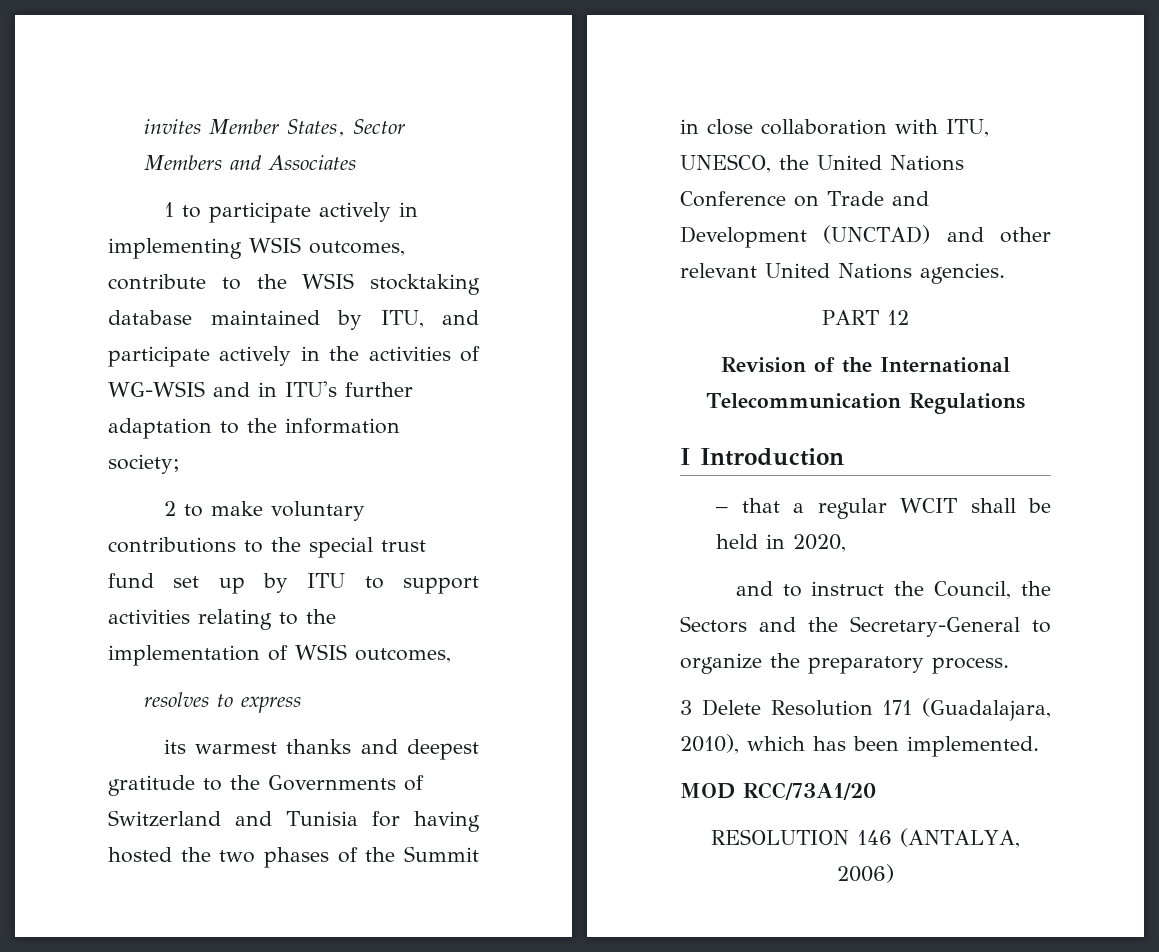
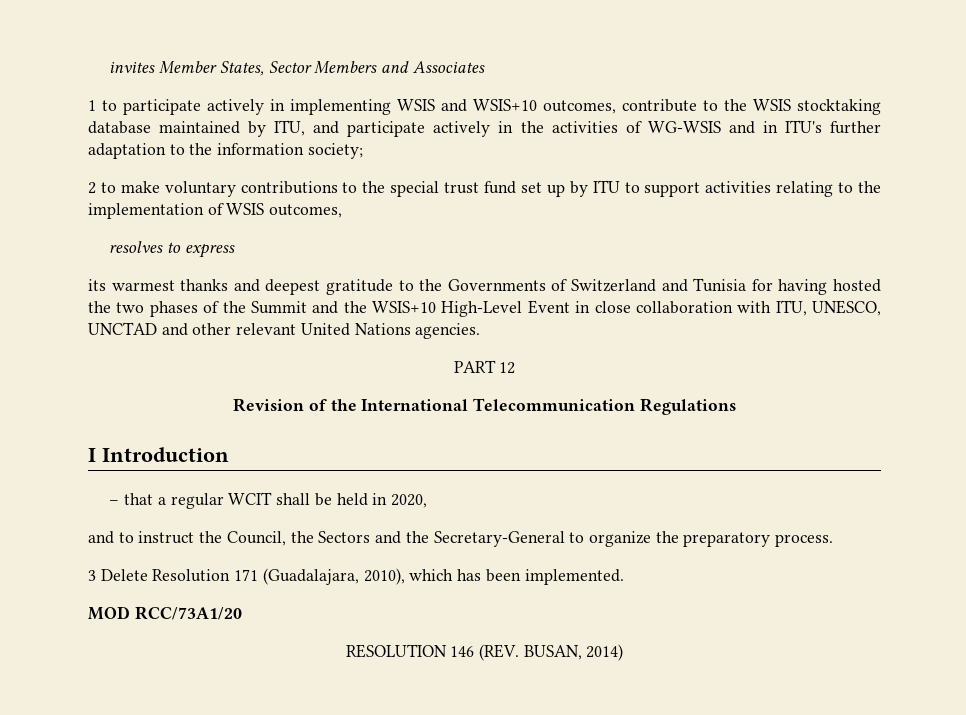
(301, 245) none -> [441,99,537,112] and WSIS+10
(479, 854) none -> [312,300,570,317] and the WSIS+10 High-Level Event
[779,155,964,171] [680,191,929,207] [680,225,931,248] the United Nations Conference on Trade and Development (UNCTAD) -> [88,322,157,335] UNCTAD
[900,828,1021,848] [837,864,894,883] (ANTALYA, 2006) -> [479,644,624,661] (REV. BUSAN, 2014)

